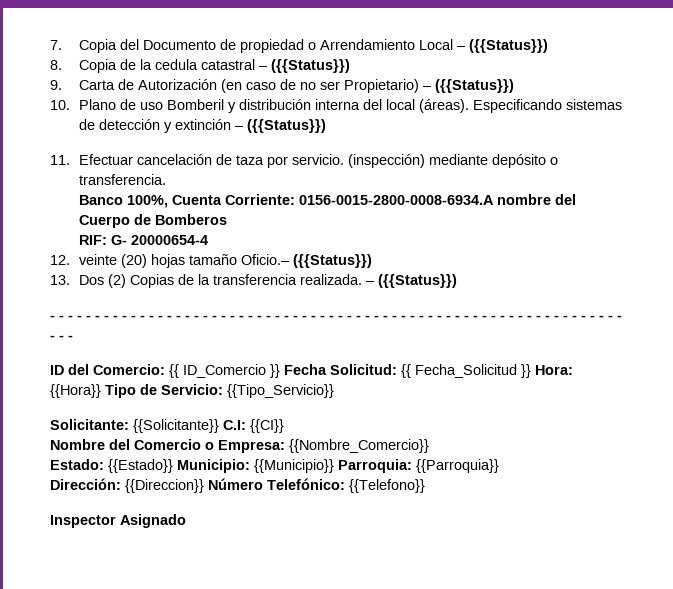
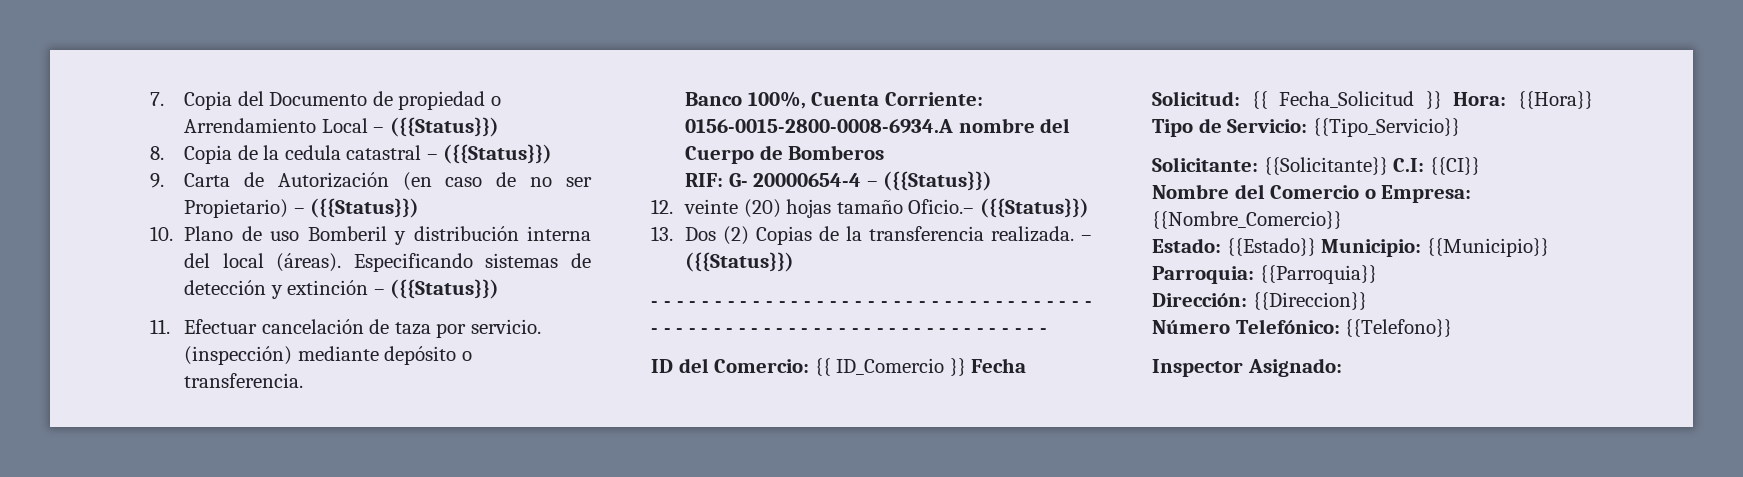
(208, 240) none -> [866,171,993,191] – ({{Status}})
(204, 486) none -> (1367, 301) //
[120,514,186,528] Asignado -> [1247,358,1342,377] Asignado:

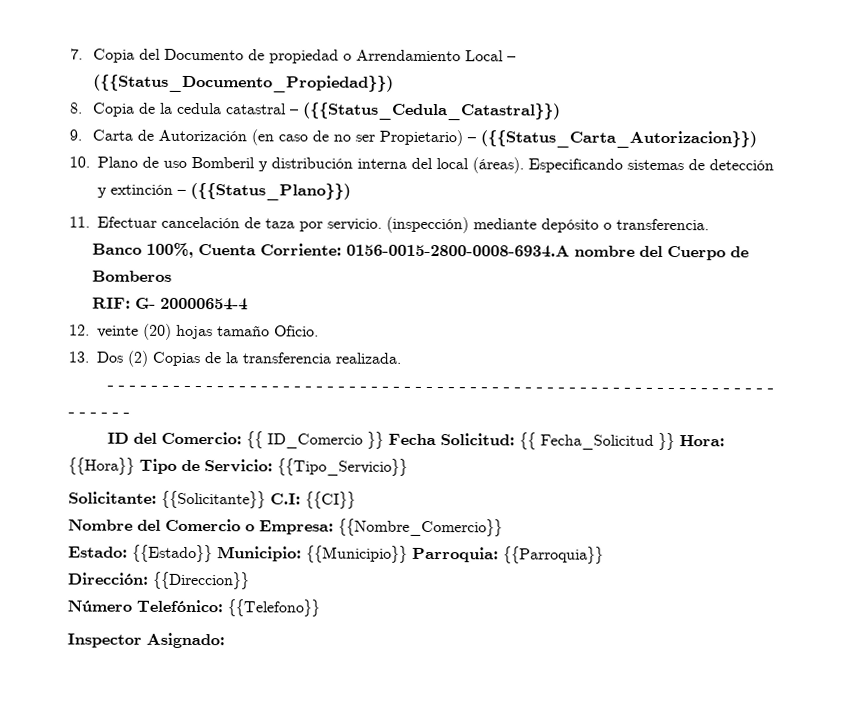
[389,117,499,137] ({{Status}}) -> [92,74,394,93] ({{Status_Documento_Propiedad}})
[443,144,553,164] ({{Status}}) -> [301,102,561,121] ({{Status_Cedula_Catastral}})
[310,198,420,218] ({{Status}}) -> [479,130,757,149] ({{Status_Carta_Autorizacion}})
[390,279,500,299] ({{Status}}) -> [190,182,351,201] ({{Status_Plano}})
[866,171,993,191] – ({{Status}}) -> (248, 304) none
[908,198,1089,218] Oficio.– ({{Status}}) -> [274,325,319,337] Oficio.
[1081,235,1092,241] [685,252,795,272] – ({{Status}}) -> (402, 358) none

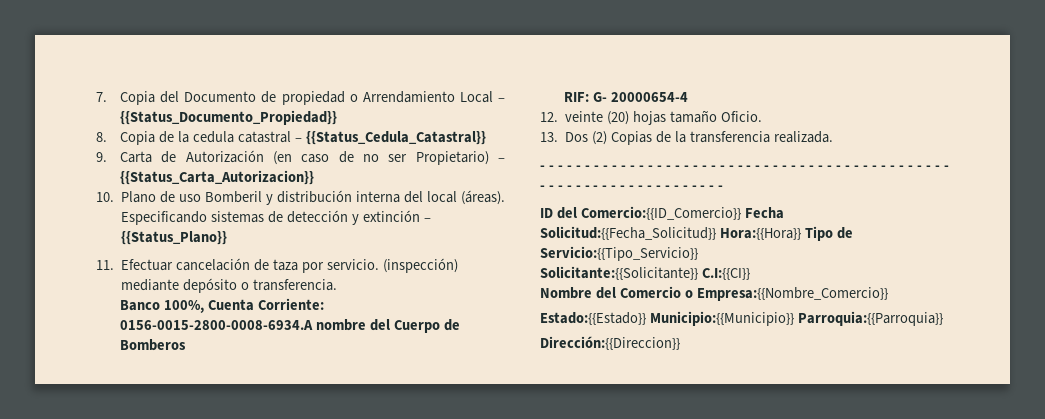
[92,74,394,93] ({{Status_Documento_Propiedad}}) -> [120,110,338,125] {{Status_Documento_Propiedad}}
[301,102,561,121] ({{Status_Cedula_Catastral}}) -> [305,131,486,145] {{Status_Cedula_Catastral}}
[479,130,757,149] ({{Status_Carta_Autorizacion}}) -> [120,170,315,185] {{Status_Carta_Autorizacion}}
[190,182,351,201] ({{Status_Plano}}) -> [121,231,228,245] {{Status_Plano}}
[160,431,725,451] [68,457,408,476] [68,490,356,509] [68,518,503,537] [68,544,604,564] [68,571,250,590] [67,599,320,617] [67,632,225,649] Comercio: {{ ID_Comercio }} Fecha Solicitud: {{ Fecha_Solicitud }} Hora: {{Hora}} Tipo de Servicio: {{Tipo_Servicio}} // Solicitante: {{Solicitante}} C.I: {{CI}} // Nombre del Comercio o Empresa: {{Nombre_Comercio}} // Estado: {{Estado}} Municipio: {{Municipio}} Parroquia: {{Parroquia}} // Dirección: {{Direccion}} // Número Telefónico: {{Telefono}} // Inspector Asignado: -> [580,206,784,220] [540,226,853,241] [540,246,698,261] [540,266,750,280] [540,286,888,301] [540,311,943,326] [540,336,680,350] Comercio:{{ID_Comercio}} Fecha Solicitud:{{Fecha_Solicitud}} Hora:{{Hora}} Tipo de Servicio:{{Tipo_Servicio}} // Solicitante:{{Solicitante}} C.I:{{CI}} // Nombre del Comercio o Empresa:{{Nombre_Comercio}} // Estado:{{Estado}} Municipio:{{Municipio}} Parroquia:{{Parroquia}} // Dirección:{{Direccion}}

